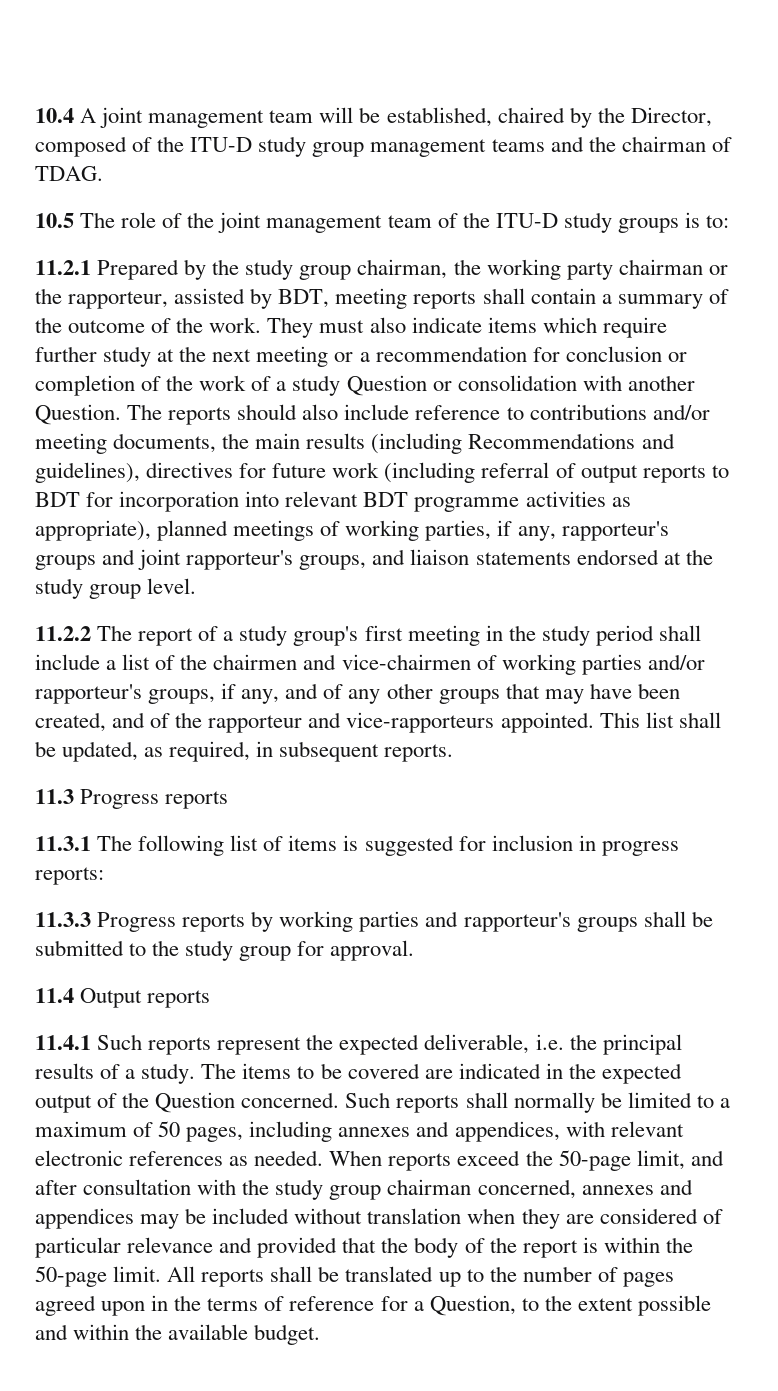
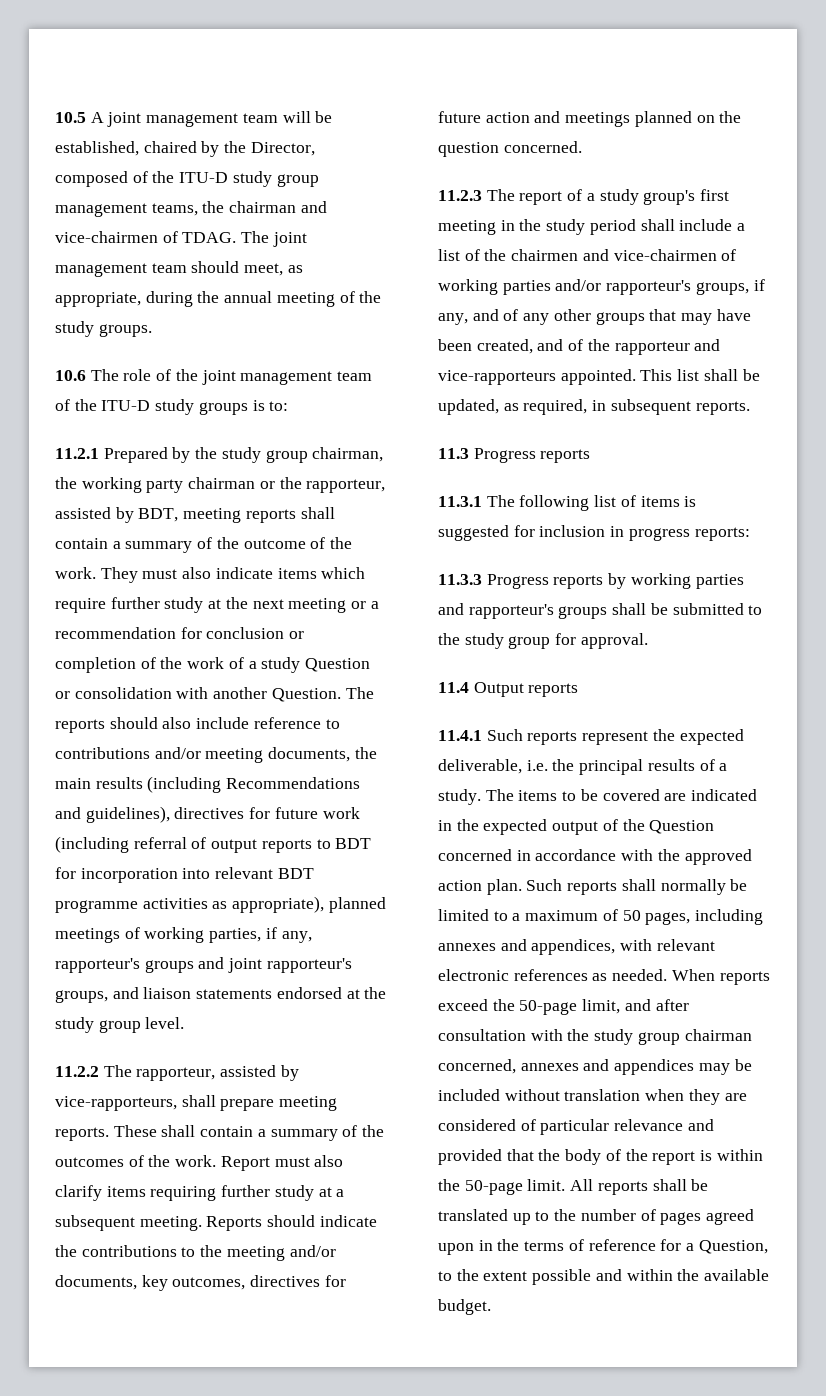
[35,108,74,123] 10.4 -> [55,112,86,123] 10.5
[491,136,732,152] [35,166,103,181] [35,213,74,228] teams and the chairman of TDAG. // 10.5 -> [151,201,327,216] [55,231,307,247] [55,261,303,277] [55,291,382,307] [55,321,152,337] [55,370,86,381] teams, the chairman and vice-chairmen of TDAG. The joint management team should meet, as appropriate, during the annual meeting of the study groups. // 10.6
(133, 633) none -> [136,1065,299,1081] [55,1095,338,1111] [55,1125,385,1141] [55,1155,344,1171] [55,1185,345,1201] [55,1215,377,1231] [55,1245,336,1261] [55,1275,346,1291] [438,111,742,127] [438,141,582,157] [438,189,515,201] rapporteur, assisted by vice-rapporteurs, shall prepare meeting reports. These shall contain a summary of the outcomes of the work. Report must also clarify items requiring further study at a subsequent meeting. Reports should indicate the contributions to the meeting and/or documents, key outcomes, directives for future action and meetings planned on the question concerned. // 11.2.3 The
[241,1092,340,1108] concerned. -> [438,849,752,865] [438,879,522,895] concerned in accordance with the approved action plan.

